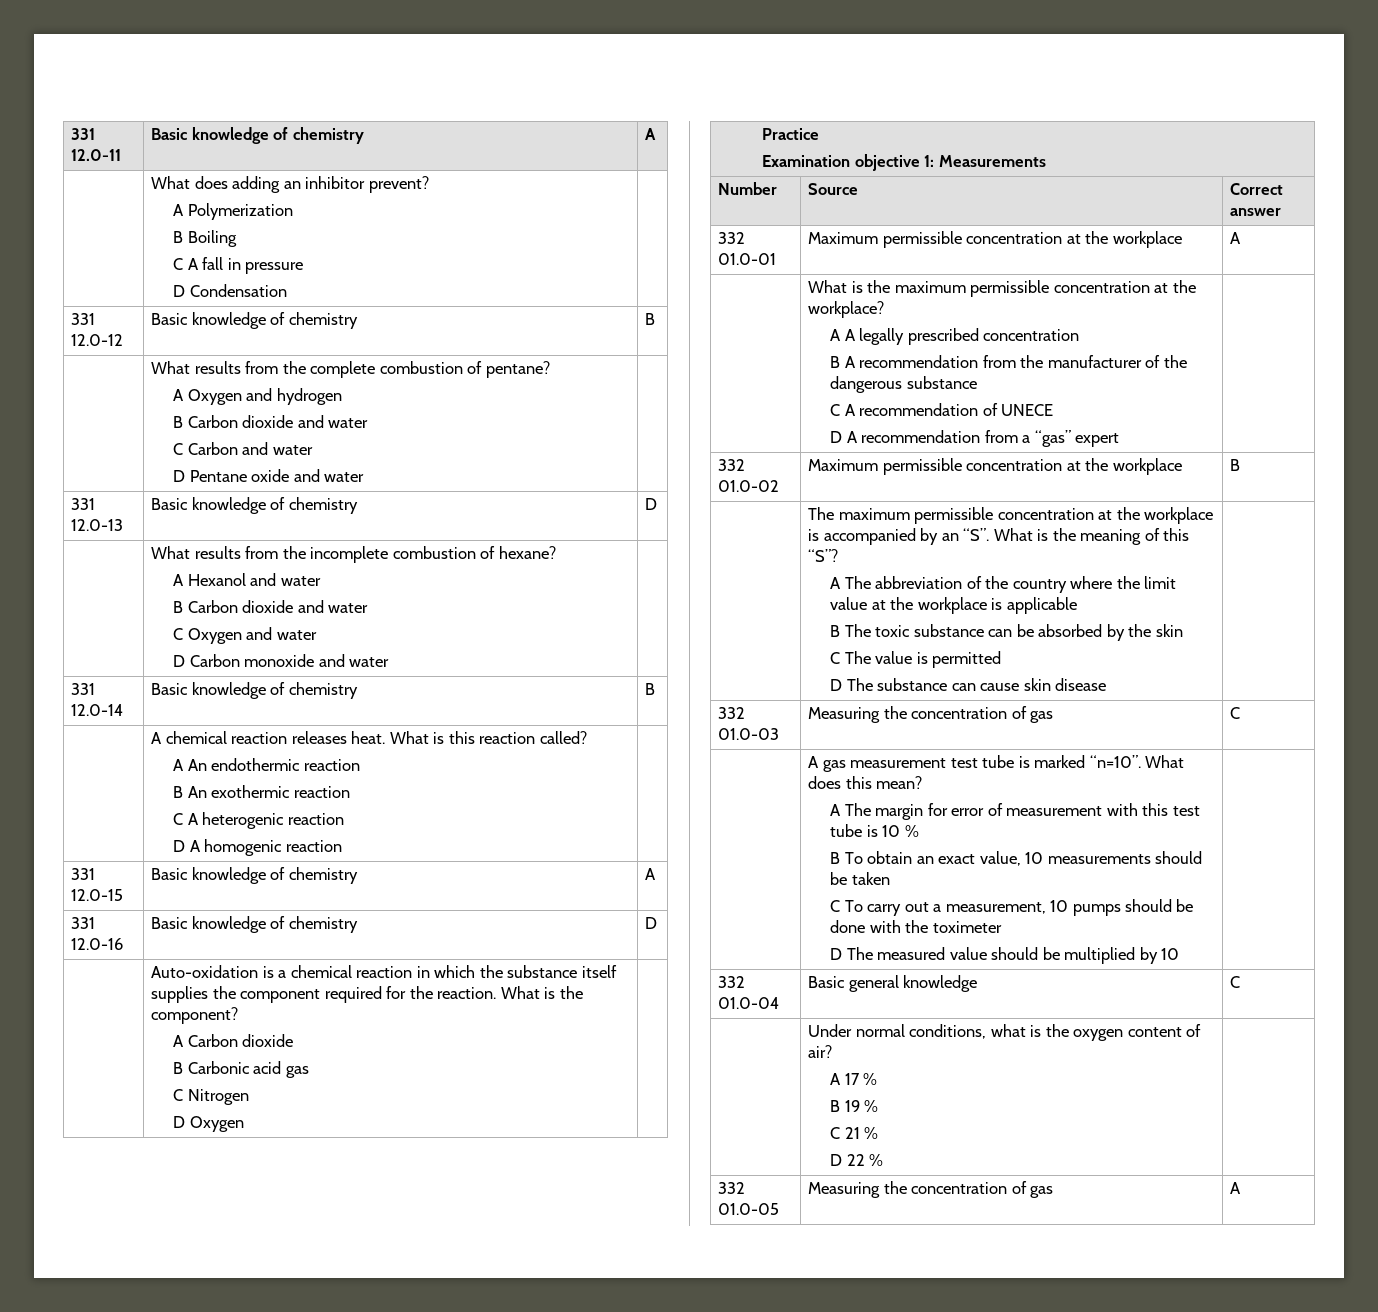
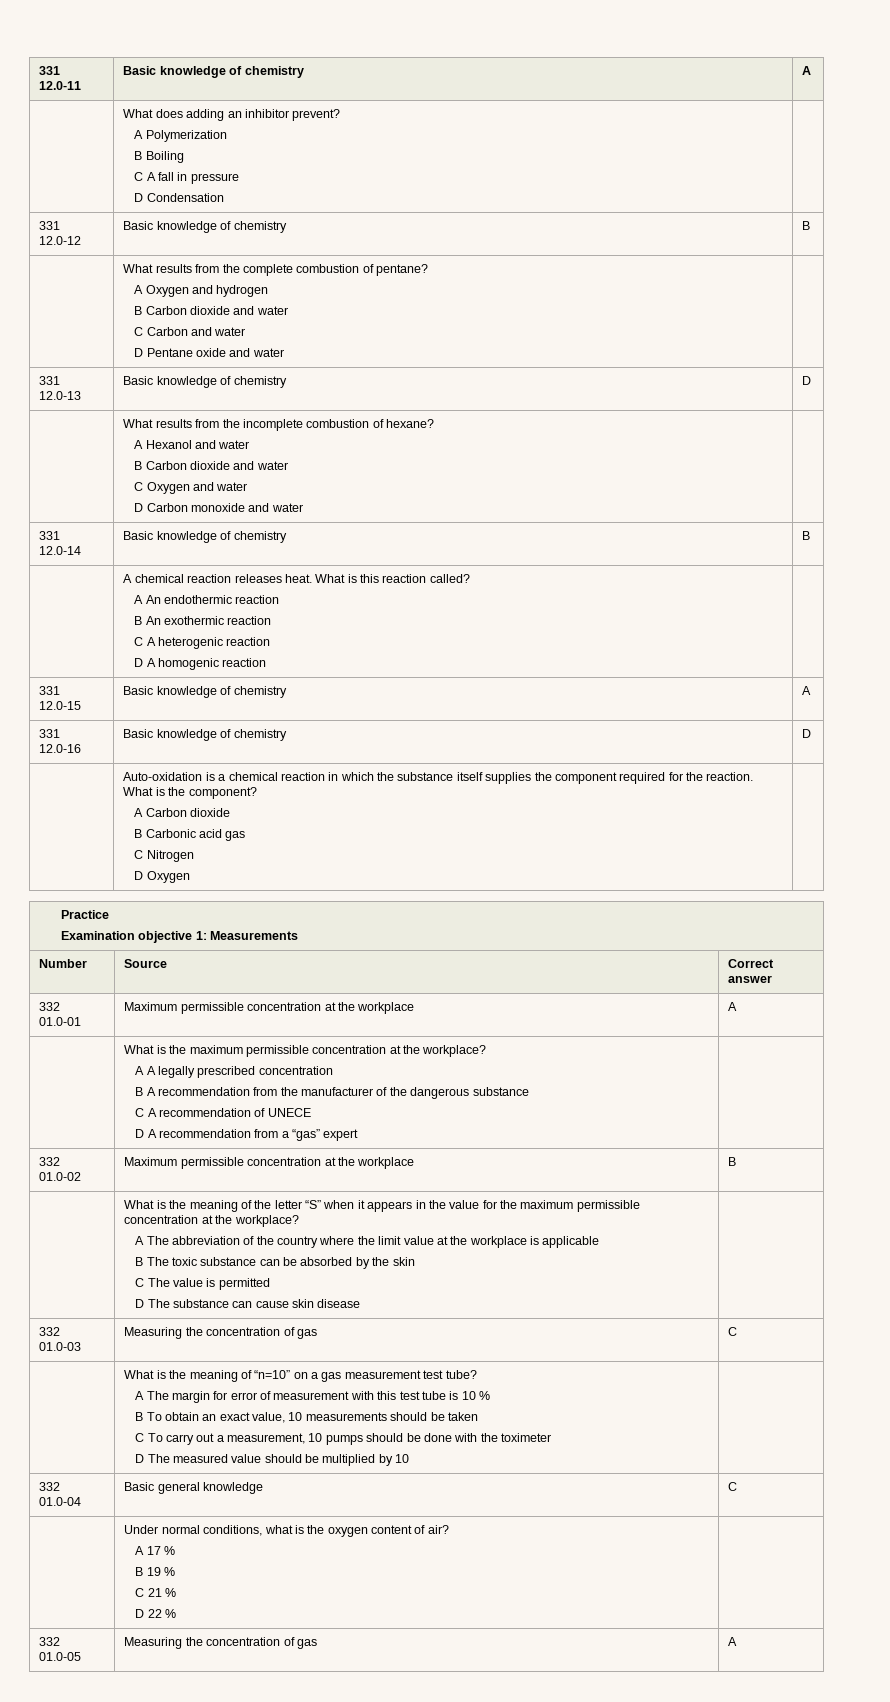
[808,507,1214,524] [808,528,1189,545] [808,549,839,562] The maximum permissible concentration at the workplace is accompanied by an “S”. What is the meaning of this “S”? -> [124,1200,640,1212] [124,1215,299,1227] What is the meaning of the letter “S” when it appears in the value for the maximum permissible concentration at the workplace?
[808,755,1185,772] [808,776,923,789] A gas measurement test tube is marked “n=10”. What does this mean? -> [124,1370,477,1382] What is the meaning of “n=10” on a gas measurement test tube?

